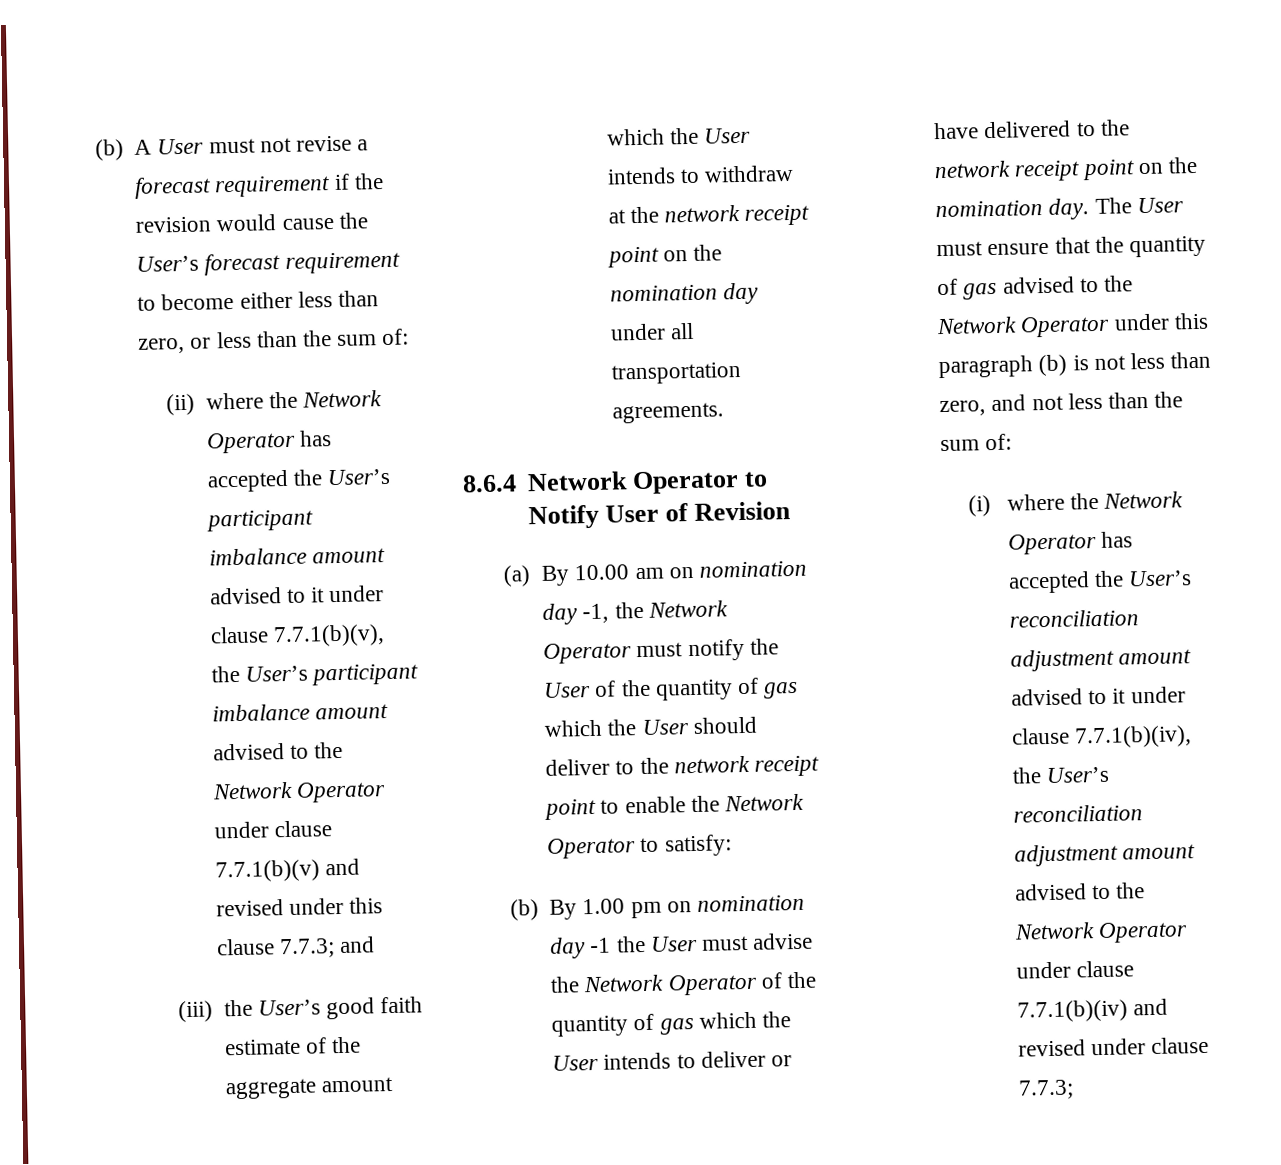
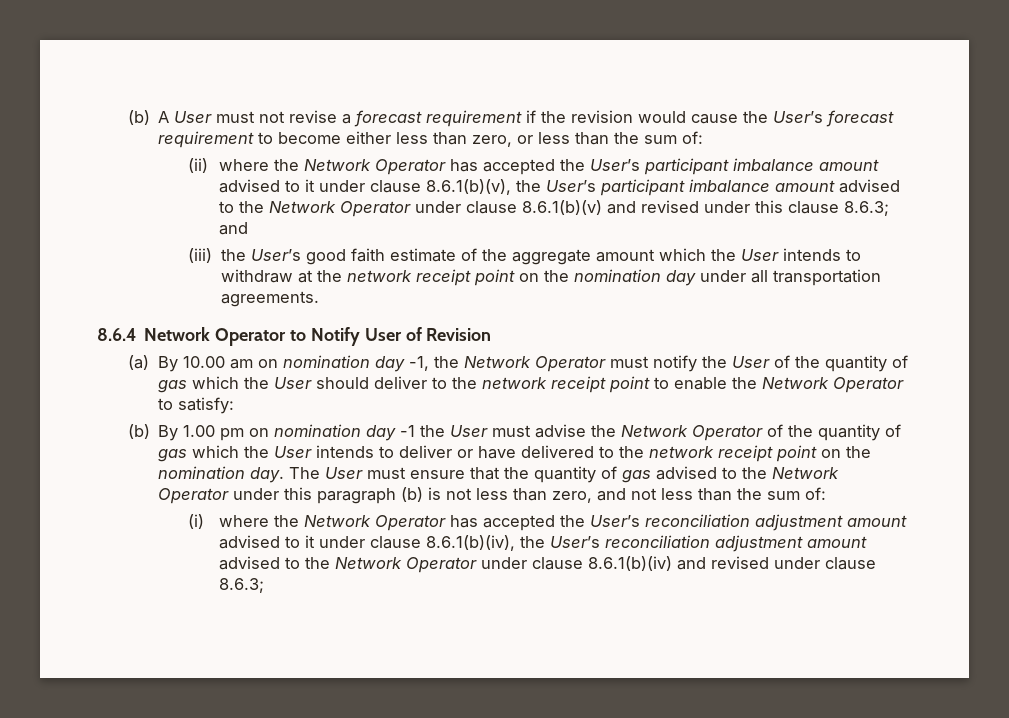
[273,624,386,648] 7.7.1(b)(v), -> [425,179,511,195] 8.6.1(b)(v),
[214,859,320,883] 7.7.1(b)(v) -> [521,200,602,215] 8.6.1(b)(v)
[279,938,336,959] 7.7.3; -> [843,201,889,216] 8.6.3;
[1074,725,1193,749] 7.7.1(b)(iv), -> [425,535,515,551] 8.6.1(b)(iv),
[1016,999,1128,1023] 7.7.1(b)(iv) -> [587,556,672,571] 8.6.1(b)(iv)
[1017,1079,1074,1100] 7.7.3; -> [218,578,264,593] 8.6.3;

